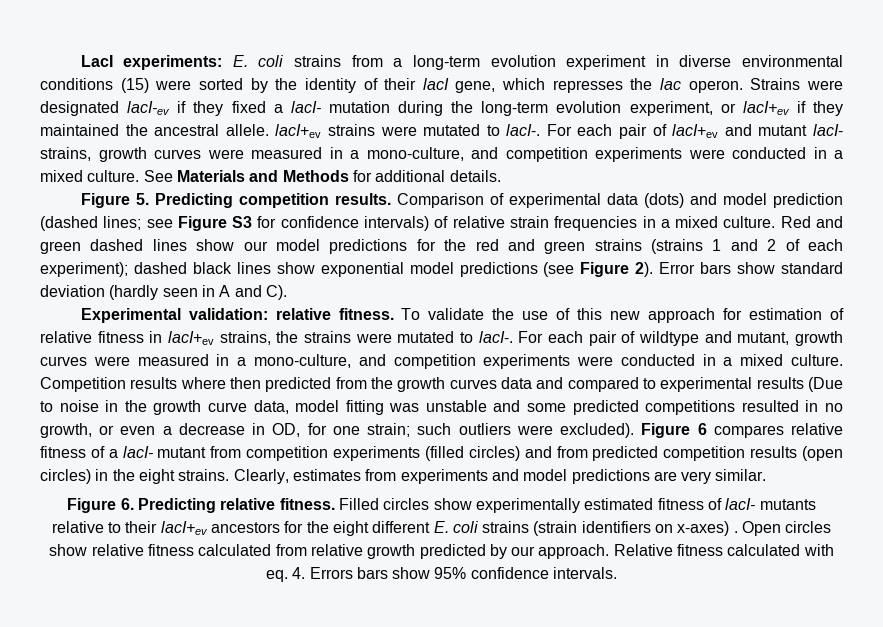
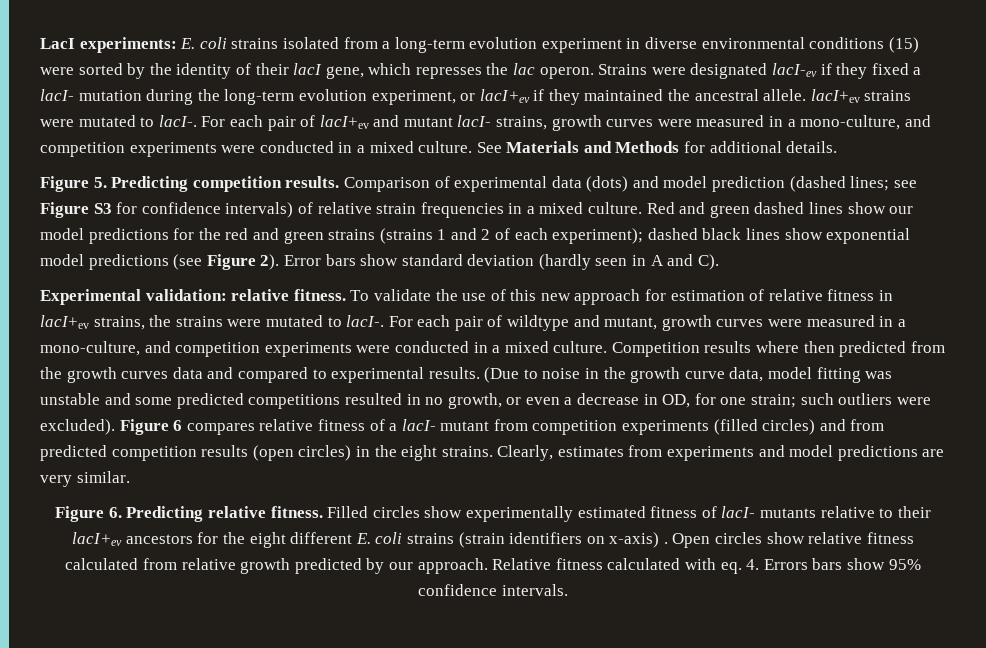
(342, 61) none -> [282,37,339,49] isolated
[756,377,804,389] results -> [428,367,480,379] results.
[677,521,730,536] x-axes) -> [609,532,660,548] x-axis)

